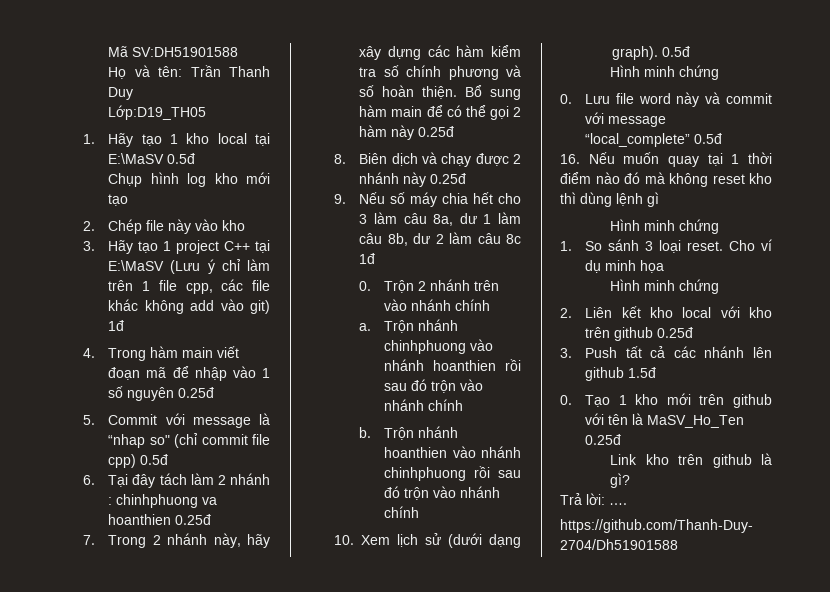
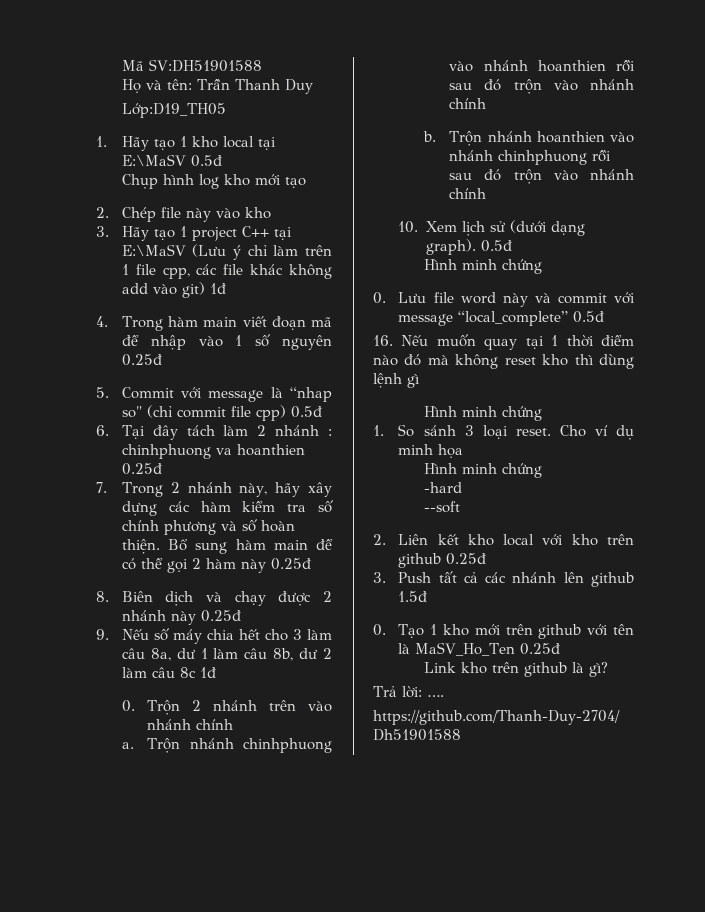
(720, 286) none -> [423,482,462,493] [423,501,460,513] // -hard // --soft

